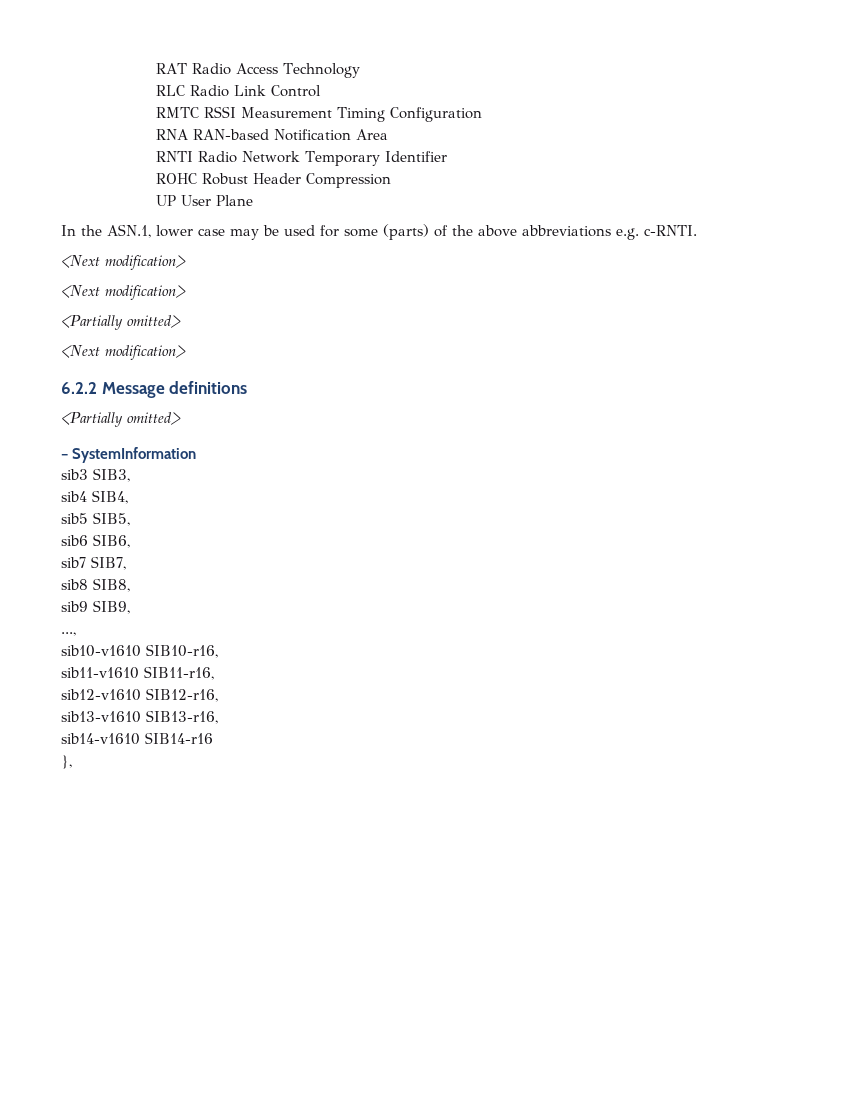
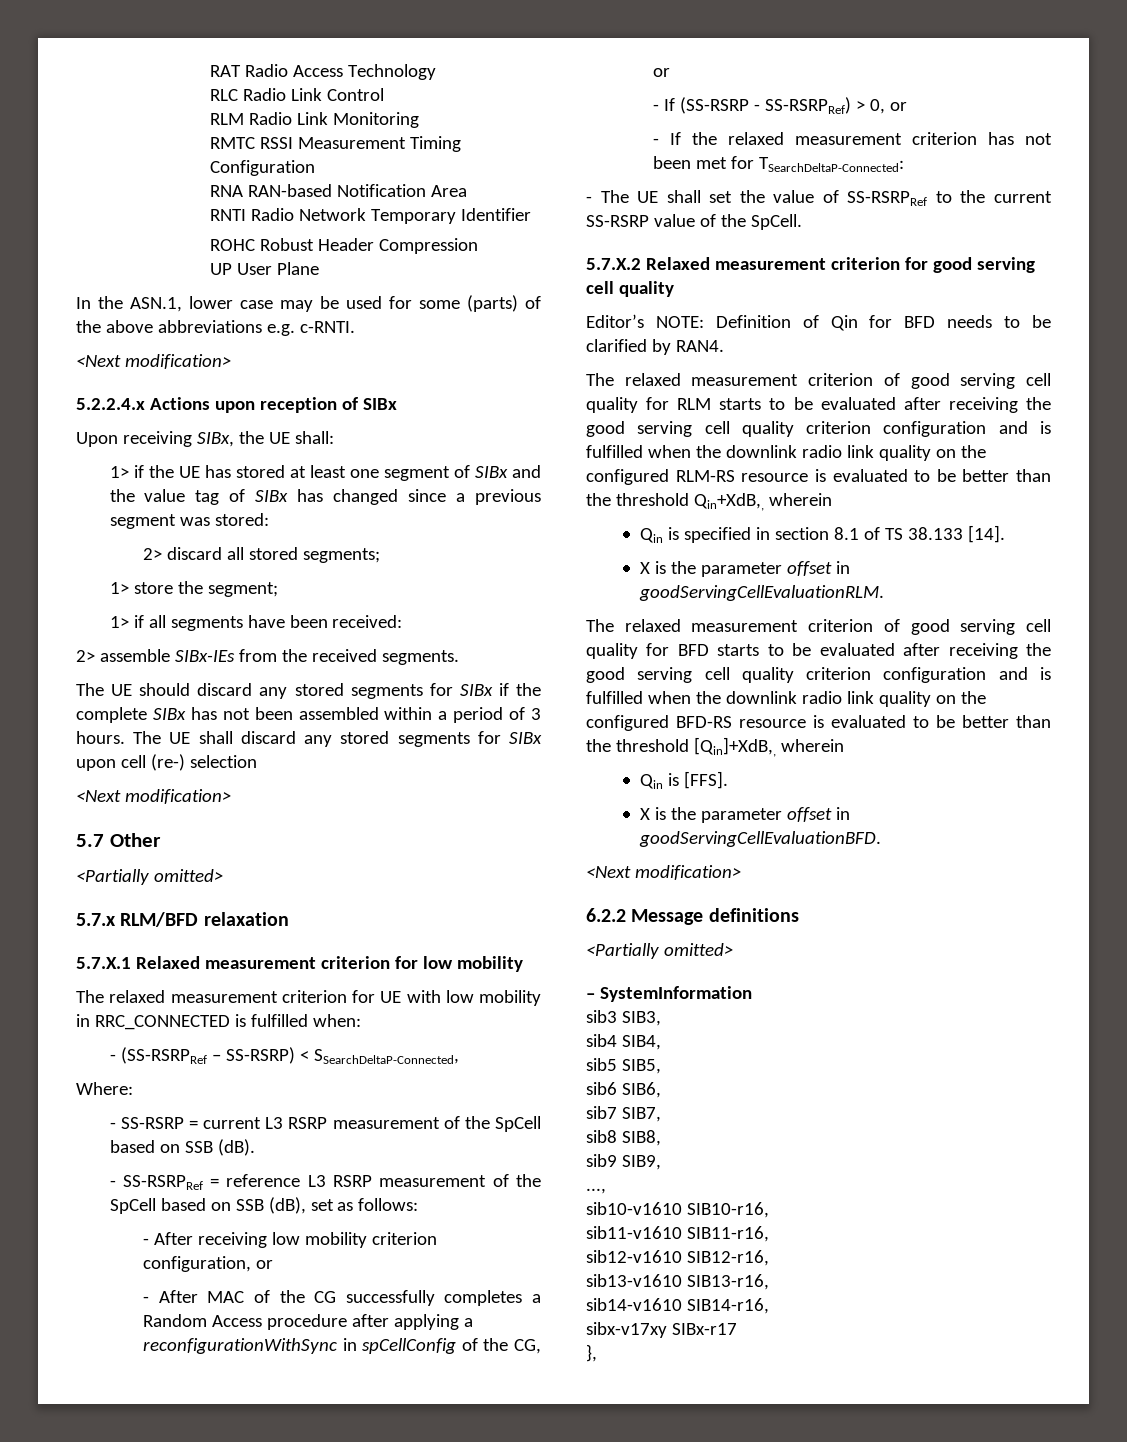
(321, 91) none -> [210,112,420,128] // RLM Radio Link Monitoring
[61,285,186,300] [61,315,181,330] // <Next modification> // <Partially omitted> -> [76,397,397,413] [76,431,334,447] [109,465,541,481] [109,489,541,505] [109,513,269,529] [143,547,381,563] [109,581,278,597] [109,615,403,631] [76,649,459,665] [76,683,542,699] [76,707,541,723] [76,731,542,747] [76,754,257,771] [76,789,231,804] [76,833,161,847] [76,869,223,885] [76,912,289,927] [76,956,523,972] [76,990,541,1006] [76,1014,361,1030] [109,1047,459,1064] [76,1082,133,1095] [109,1116,541,1132] [109,1139,255,1156] [109,1174,541,1190] [109,1197,419,1214] [143,1232,438,1248] [143,1256,274,1272] [143,1290,541,1306] [143,1314,474,1330] [143,1338,542,1354] [653,68,671,77] [653,97,908,114] [653,132,1052,145] [653,156,905,172] [586,190,1052,206] [586,214,802,230] [586,257,1035,273] [586,281,674,297] [586,314,1051,331] [586,339,724,355] [586,373,1051,389] [586,397,1051,413] [586,421,1051,437] [586,445,986,461] [586,469,1051,485] [586,493,832,511] [639,525,1005,543] [639,561,850,577] [638,585,884,601] [586,619,1051,635] [586,643,1051,659] [586,667,1051,683] [586,691,986,707] [586,715,1051,731] [586,737,844,757] [639,771,728,789] [639,807,850,823] [638,831,881,847] // 5.2.2.4.x Actions upon reception of SIBx // Upon receiving SIBx, the UE shall: // 1> if the UE has stored at least one segment of SIBx and the value tag of SIBx has changed since a previous segment was stored: // 2> discard all stored segments; // 1> store the segment; // 1> if all segments have been received: // 2> assemble SIBx-IEs from the received segments. // The UE should discard any stored segments for SIBx if the complete SIBx has not been assembled within a period of 3 hours. The UE shall discard any stored segments for SIBx upon cell (re-) selection // <Next modification> // 5.7 Other // <Partially omitted> // 5.7.x RLM/BFD relaxation // 5.7.X.1 Relaxed measurement criterion for low mobility // The relaxed measurement criterion for UE with low mobility in RRC_CONNECTED is fulfilled when: // - (SS-RSRPRef – SS-RSRP) < SSearchDeltaP-Connected, // Where: // - SS-RSRP = current L3 RSRP measurement of the SpCell based on SSB (dB). // - SS-RSRPRef = reference L3 RSRP measurement of the SpCell based on SSB (dB), set as follows: // - After receiving low mobility criterion configuration, or // - After MAC of the CG successfully completes a Random Access procedure after applying a reconfigurationWithSync in spCellConfig of the CG, or // - If (SS-RSRP - SS-RSRPRef) > 0, or // - If the relaxed measurement criterion has not been met for TSearchDeltaP-Connected: // - The UE shall set the value of SS-RSRPRef to the current SS-RSRP value of the SpCell. // 5.7.X.2 Relaxed measurement criterion for good serving cell quality // Editor’s NOTE: Definition of Qin for BFD needs to be clarified by RAN4. // The relaxed measurement criterion of good serving cell quality for RLM starts to be evaluated after receiving the good serving cell quality criterion configuration and is fulfilled when the downlink radio link quality on the configured RLM-RS resource is evaluated to be better than the threshold Qin+XdB,, wherein // Qin is specified in section 8.1 of TS 38.133 [14]. // X is the parameter offset in goodServingCellEvaluationRLM. // The relaxed measurement criterion of good serving cell quality for BFD starts to be evaluated after receiving the good serving cell quality criterion configuration and is fulfilled when the downlink radio link quality on the configured BFD-RS resource is evaluated to be better than the threshold [Qin]+XdB,, wherein // Qin is [FFS]. // X is the parameter offset in goodServingCellEvaluationBFD.
[145,732,213,744] SIB14-r16 -> [686,1298,769,1314] [586,1322,737,1338] SIB14-r16, // sibx-v17xy SIBx-r17

